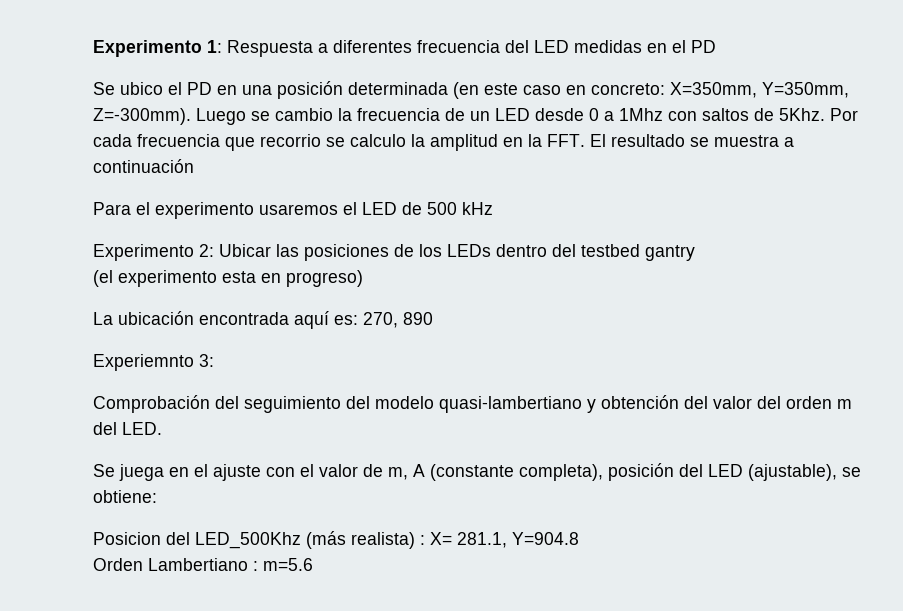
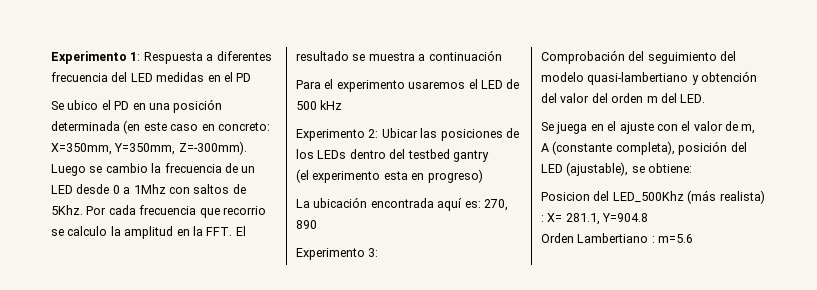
[93,354,194,371] Experiemnto -> [296,248,365,260] Experimento

